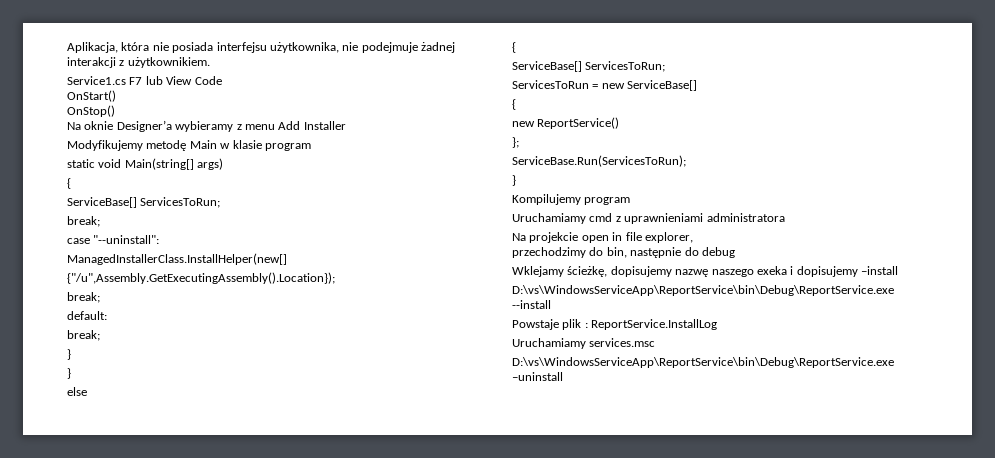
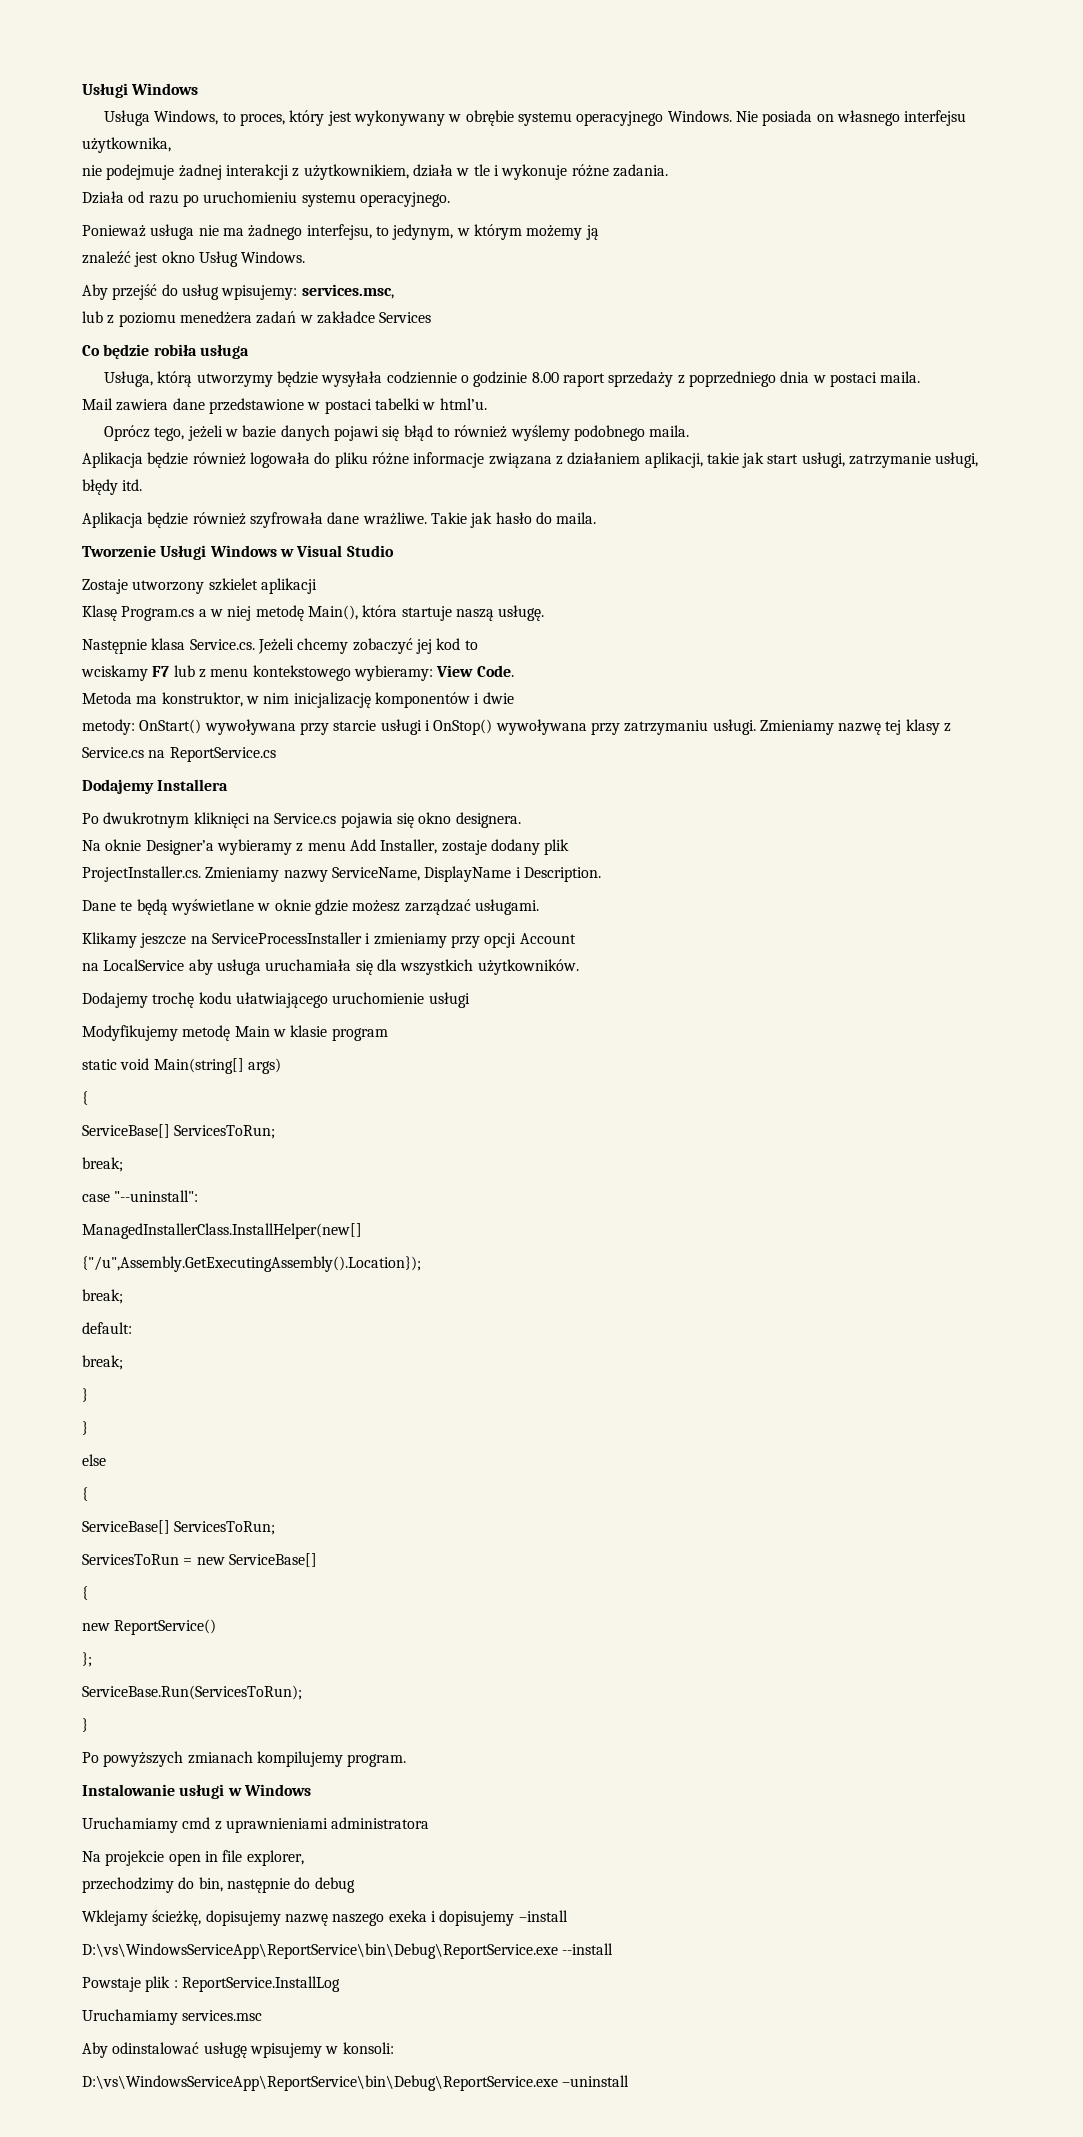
[67,42,214,53] Aplikacja, która nie posiada -> [82,83,199,98] [104,110,900,126] Usługi Windows // Usługa Windows, to proces, który jest wykonywany w obrębie systemu operacyjnego Windows. Nie posiada on własnego
(339, 47) none -> (171, 145) //
[127,57,210,68] [67,76,222,85] [67,90,116,102] [67,105,115,117] użytkownikiem. // Service1.cs F7 lub View Code // OnStart() // OnStop() -> [303,164,668,180] [82,191,450,207] [82,224,599,240] [82,251,306,267] [82,284,394,300] [82,311,432,327] [82,344,249,359] [104,371,921,387] [82,398,487,414] [104,425,690,441] [82,452,979,468] [82,479,143,495] [82,512,597,528] [82,545,394,560] [82,578,317,594] [82,605,545,621] [82,638,478,654] [81,665,514,681] [82,692,514,708] [82,719,952,735] [82,747,276,762] [82,779,229,794] [82,812,521,828] użytkownikiem, działa w tle i wykonuje różne zadania. // Działa od razu po uruchomieniu systemu operacyjnego. // Ponieważ usługa nie ma żadnego interfejsu, to jedynym, w którym możemy ją // znaleźć jest okno Usług Windows. // Aby przejść do usług wpisujemy: services.msc, // lub z poziomu menedżera zadań w zakładce Services // Co będzie robiła usługa // Usługa, którą utworzymy będzie wysyłała codziennie o godzinie 8.00 raport sprzedaży z poprzedniego dnia w postaci maila. // Mail zawiera dane przedstawione w postaci tabelki w html’u. // Oprócz tego, jeżeli w bazie danych pojawi się błąd to również wyślemy podobnego maila. // Aplikacja będzie również logowała do pliku różne informacje związana z działaniem aplikacji, takie jak start usługi, zatrzymanie usługi, błędy itd. // Aplikacja będzie również szyfrowała dane wrażliwe. Takie jak hasło do maila. // Tworzenie Usługi Windows w Visual Studio // Zostaje utworzony szkielet aplikacji // Klasę Program.cs a w niej metodę Main(), która startuje naszą usługę. // Następnie klasa Service.cs. Jeżeli chcemy zobaczyć jej kod to // wciskamy F7 lub z menu kontekstowego wybieramy: View Code. // Metoda ma konstruktor, w nim inicjalizację komponentów i dwie // metody: OnStart() wywoływana przy starcie usługi i OnStop() wywoływana przy zatrzymaniu usługi. Zmieniamy nazwę tej klasy z Service.cs na ReportService.cs // Dodajemy Installera // Po dwukrotnym kliknięci na Service.cs pojawia się okno designera.
[303,121,346,130] Installer -> [380,839,570,855] [82,866,601,882] [82,899,539,915] [82,932,576,948] [82,959,579,975] [82,992,470,1008] Installer, zostaje dodany plik // ProjectInstaller.cs. Zmieniamy nazwy ServiceName, DisplayName i Description. // Dane te będą wyświetlane w oknie gdzie możesz zarządzać usługami. // Klikamy jeszcze na ServiceProcessInstaller i zmieniamy przy opcji Account // na LocalService aby usługa uruchamiała się dla wszystkich użytkowników. // Dodajemy trochę kodu ułatwiającego uruchomienie usługi
[512,194,631,205] Kompilujemy program -> [82,1751,407,1767] [82,1784,311,1799] Po powyższych zmianach kompilujemy program. // Instalowanie usługi w Windows
(656, 342) none -> [82,2042,394,2058] // Aby odinstalować usługę wpisujemy w konsoli:

